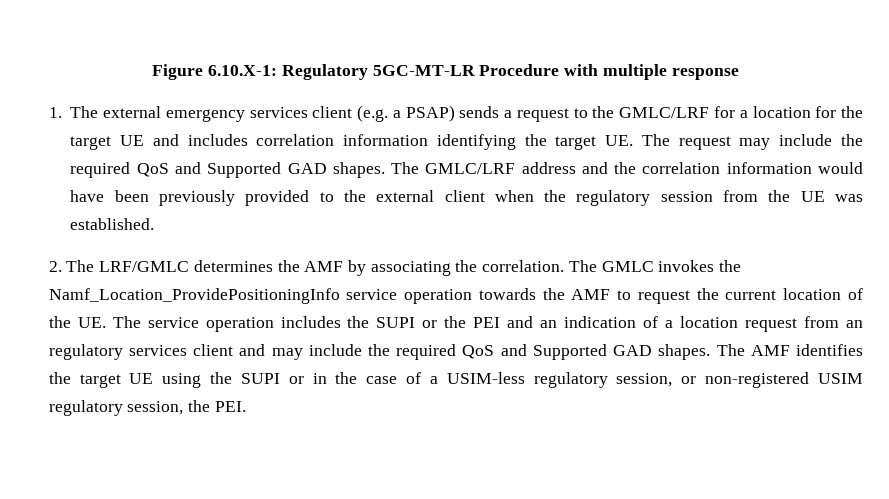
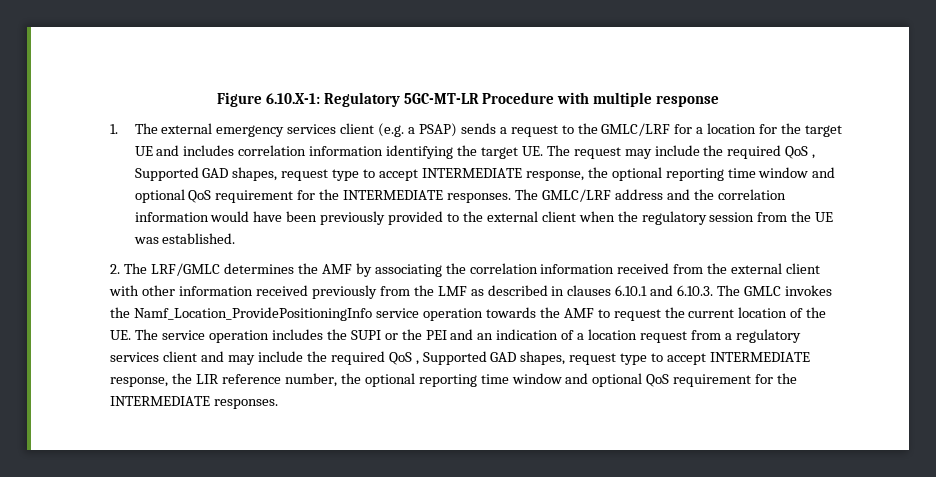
[174,162,385,178] and Supported GAD shapes. -> [812,154,816,159] [134,167,836,181] [134,189,512,203] , Supported GAD shapes, request type to accept INTERMEDIATE response, the optional reporting time window and optional QoS requirement for the INTERMEDIATE responses.
[482,260,565,272] correlation. -> [469,263,821,274] [109,285,714,299] correlation information received from the external client with other information received previously from the LMF as described in clauses 6.10.1 and 6.10.3.
[846,320,864,328] an -> [724,333,732,340] a
[500,344,863,360] [48,372,863,388] [48,400,246,416] and Supported GAD shapes. The AMF identifies the target UE using the SUPI or in the case of a USIM-less regulatory session, or non-registered USIM regulatory session, the PEI. -> [415,351,810,365] [110,373,798,387] [110,396,279,409] , Supported GAD shapes, request type to accept INTERMEDIATE response, the LIR reference number, the optional reporting time window and optional QoS requirement for the INTERMEDIATE responses.

